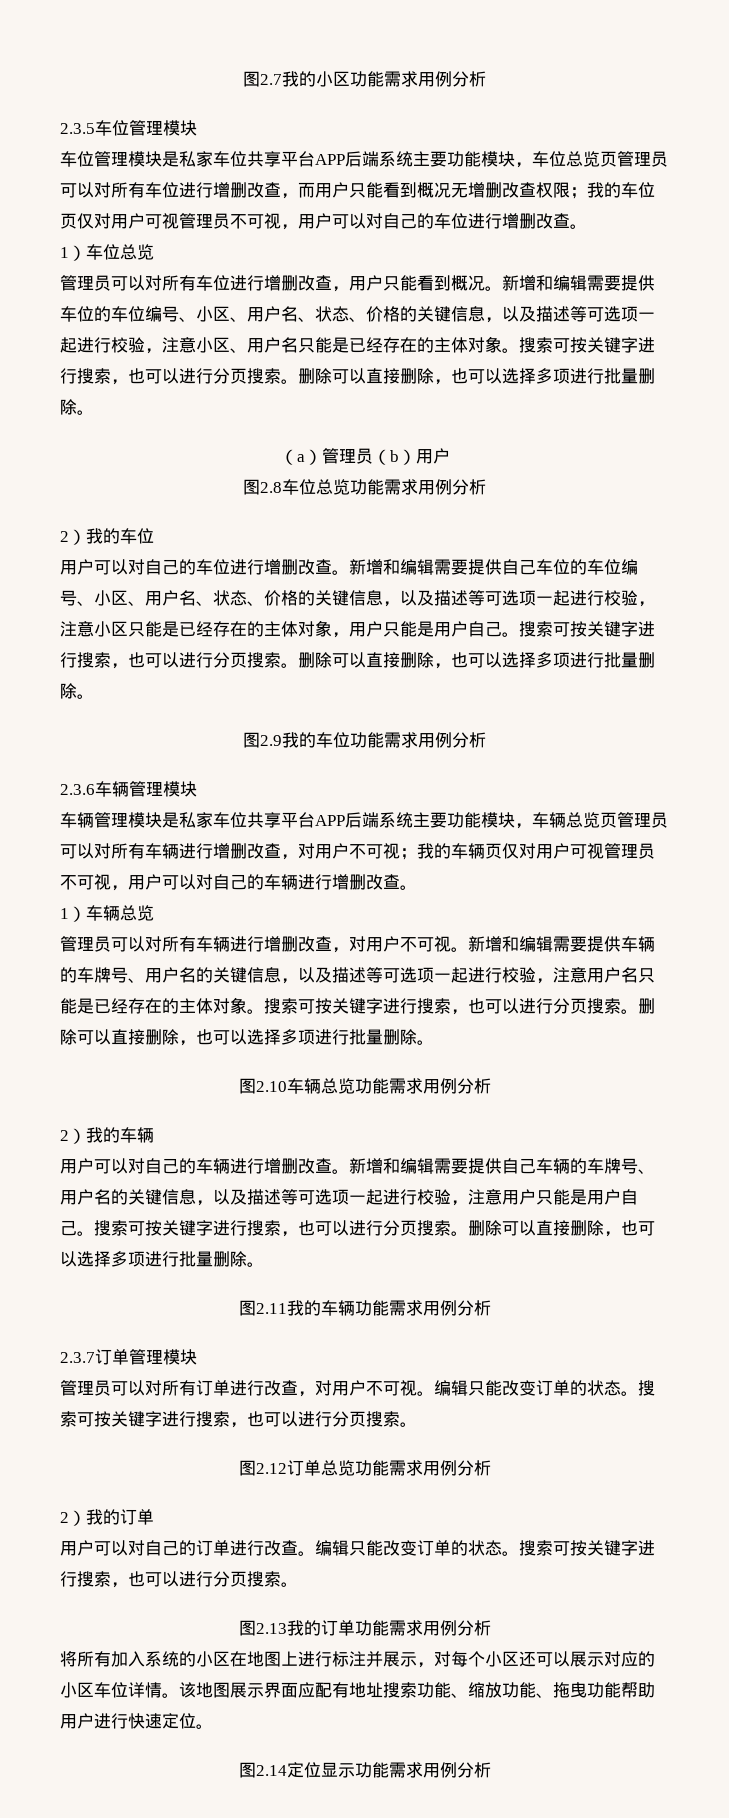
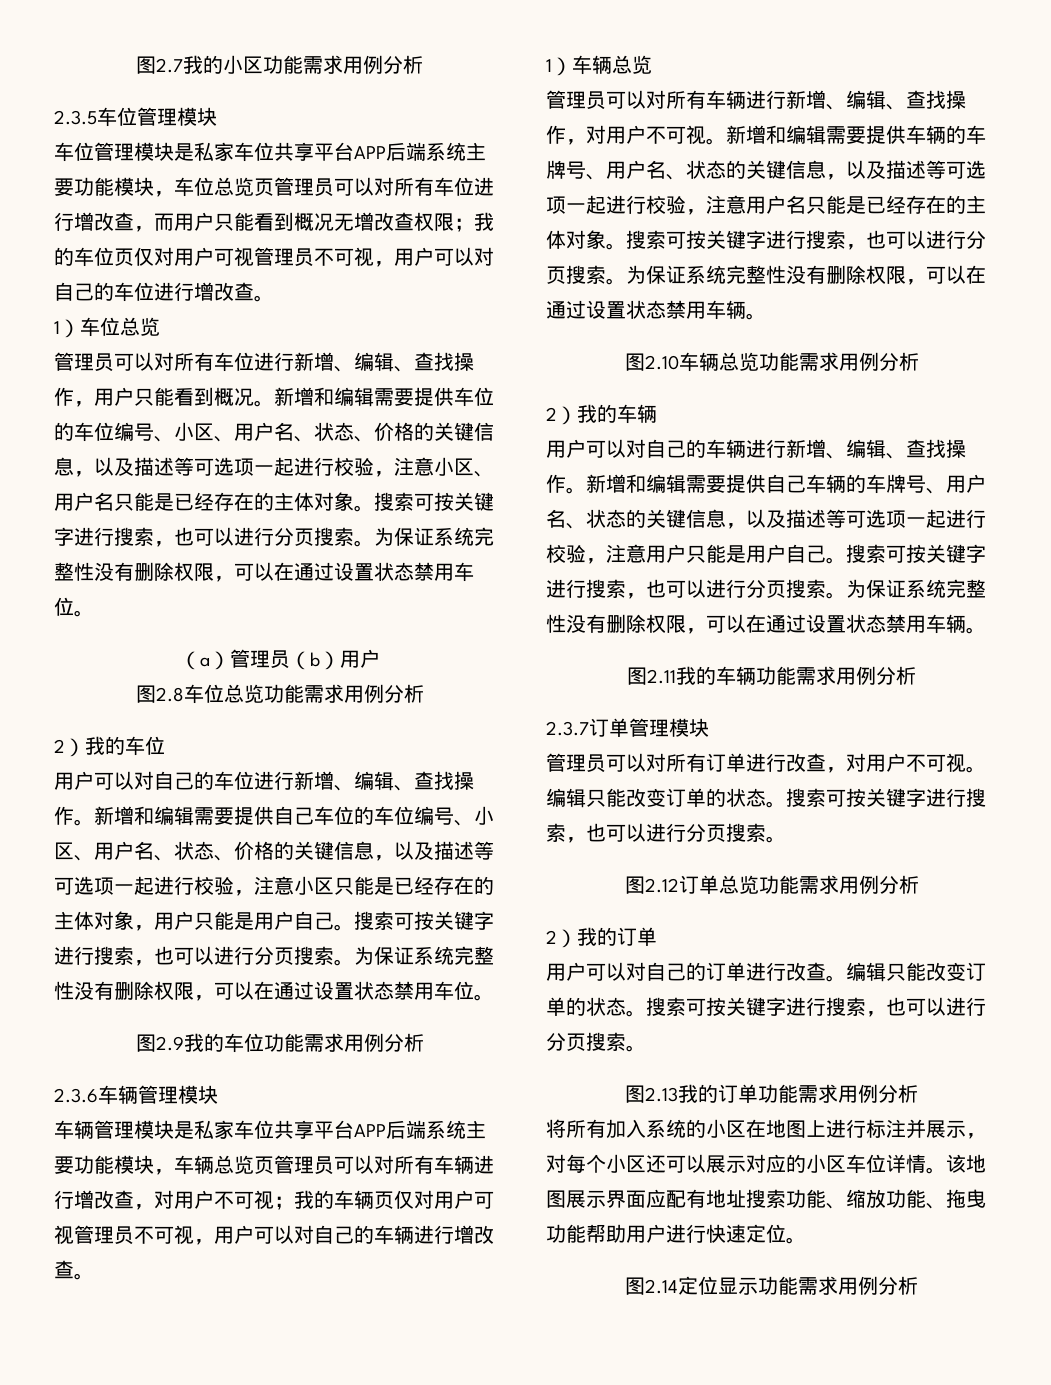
[230,182,247,198] 删 -> (94, 221) none
[485,182,502,198] 删 -> (374, 221) none
[519,213,536,229] 删 -> (214, 291) none
[264,275,332,291] 增删改查 -> [294,352,474,372] [54,387,74,406] 新增、编辑、查找操作
[298,368,655,385] [60,399,77,415] 删除可以直接删除，也可以选择多项进行批量删除 -> [374,527,494,546] [54,562,474,582] [54,597,74,616] 为保证系统完整性没有删除权限，可以在通过设置状态禁用车位
[264,559,332,575] 增删改查 -> [294,771,474,791] [54,806,74,825] 新增、编辑、查找操作
[298,652,655,669] [60,683,77,699] 删除可以直接删除，也可以选择多项进行批量删除 -> [354,946,494,965] [54,981,474,1001] 为保证系统完整性没有删除权限，可以在通过设置状态禁用车位
[230,843,247,859] 删 -> (94, 1199) none
[349,874,366,890] 删 -> (474, 1234) none
[264,936,332,952] 增删改查 -> [786,90,966,110] [546,125,566,144] 新增、编辑、查找操作
(196, 975) none -> [666,160,726,180] 、状态
[638,998,655,1014] [60,1029,417,1046] 删除可以直接删除，也可以选择多项进行批量删除 -> [626,265,986,285] [546,300,746,320] 为保证系统完整性没有删除权限，可以在通过设置状态禁用车辆
[264,1158,332,1174] 增删改查 -> [786,439,966,459] [546,474,566,493] 新增、编辑、查找操作
(111, 1197) none -> [566,509,626,529] 、状态
[468,1220,655,1237] [60,1251,247,1267] 删除可以直接删除，也可以选择多项进行批量删除 -> [846,579,986,598] [546,614,966,634] 为保证系统完整性没有删除权限，可以在通过设置状态禁用车辆

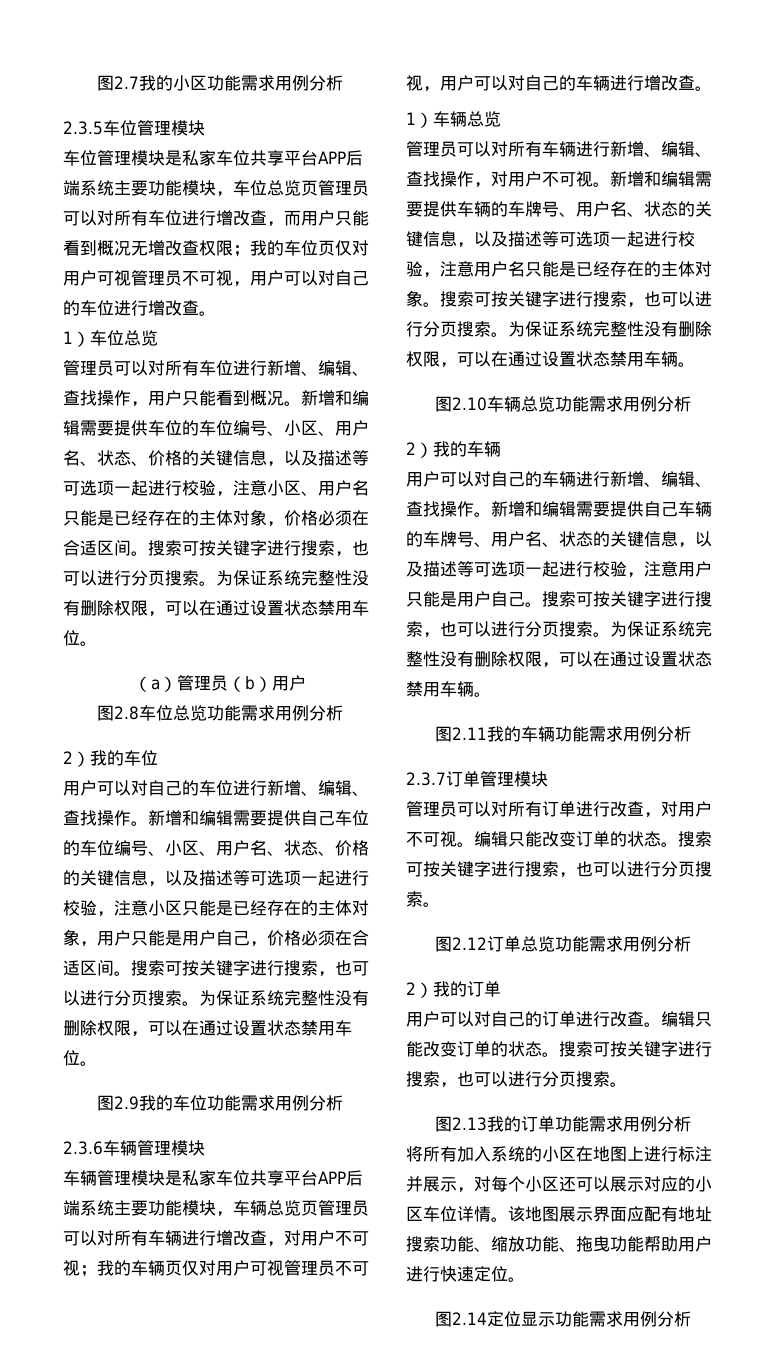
(354, 501) none -> [267,510,369,527] [63,540,131,556] ，价格必须在合适区间
(334, 921) none -> [250,930,369,947] [63,960,114,976] ，价格必须在合适区间

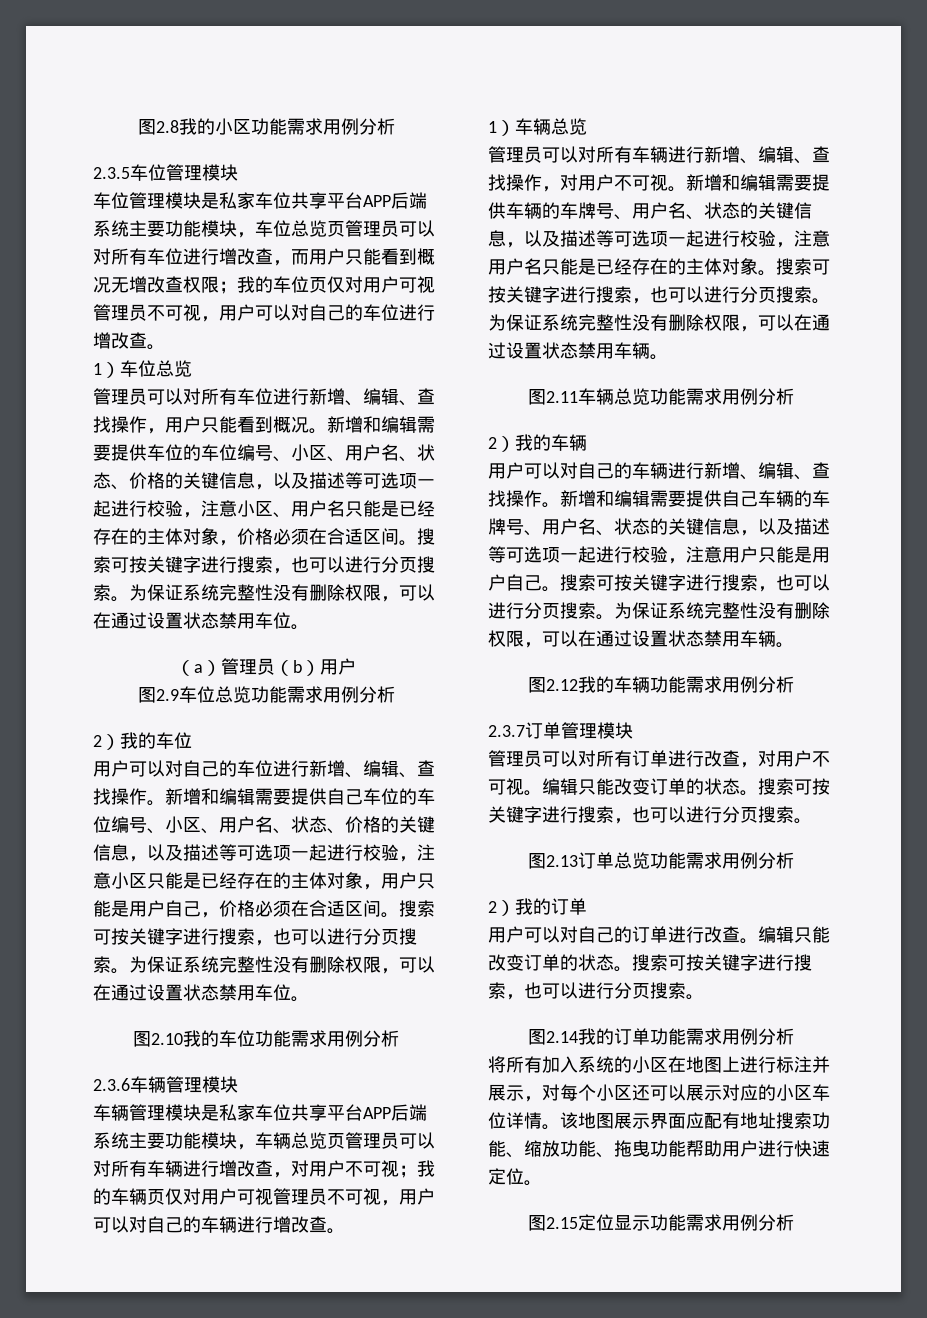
[97,75,139,91] 图2.7 -> [137,119,179,135] 图2.8
[114,706,139,720] 2.8 -> [155,689,179,701] 2.9
[114,1096,139,1110] 2.9 -> [151,1033,183,1045] 2.10
[452,397,487,411] 2.10 -> [546,391,578,403] 2.11
[452,727,487,740] 2.11 -> [546,679,578,691] 2.12
[452,937,487,950] 2.12 -> [546,855,578,867] 2.13
[452,1117,487,1131] 2.13 -> [546,1031,578,1043] 2.14
[452,1312,487,1325] 2.14 -> [546,1217,578,1229] 2.15

